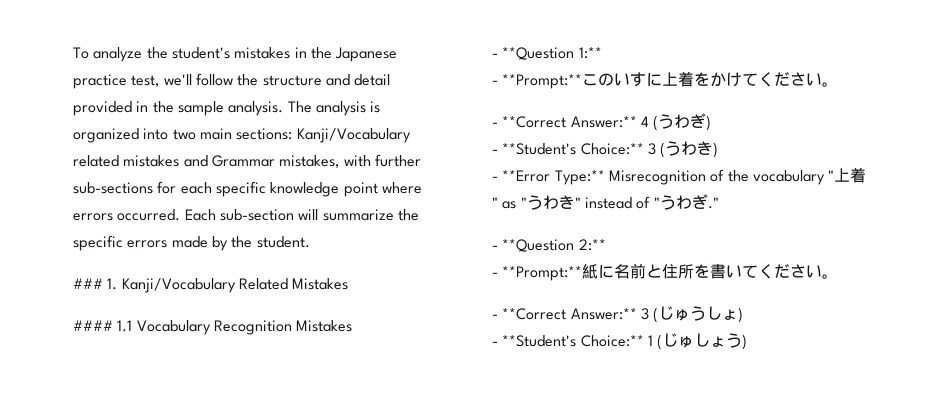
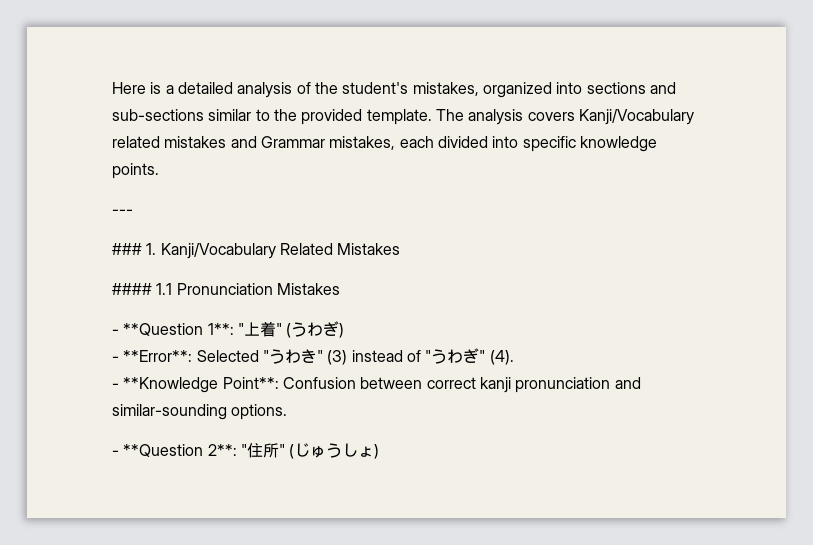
[73,47,398,62] [73,73,391,89] [73,101,381,116] [73,128,293,143] To analyze the student's mistakes in the Japanese practice test, we'll follow the structure and detail provided in the sample analysis. The analysis is organized into two main sections: -> [112,82,676,98] [112,109,575,125] Here is a detailed analysis of the student's mistakes, organized into sections and sub-sections similar to the provided template. The analysis covers
[343,154,421,167] [73,181,422,197] [73,209,419,221] [73,235,310,251] with further sub-sections for each specific knowledge point where errors occurred. Each sub-section will summarize the specific errors made by the student. -> [399,136,657,152] [112,163,159,179] [112,209,133,215] each divided into specific knowledge points. // ---
[136,320,292,335] Vocabulary Recognition -> [176,283,273,295] Pronunciation
[578,47,602,59] [492,71,839,89] [492,116,649,128] 1:** // - **Prompt:**このいすに上着をかけてください。 // - **Correct Answer:** 4 -> [207,321,282,337] 1**: "上着"
[502,141,719,158] [492,167,867,185] [492,197,517,209] **Student's Choice:** 3 (うわき) // - **Error Type:** Misrecognition of the vocabulary "上着" as -> [123,350,259,362] **Error**: Selected
(581, 202) none -> [327,350,348,365] (3)
[707,197,719,209] [492,239,606,252] [492,263,839,281] [492,308,649,320] ." // - **Question 2:** // - **Prompt:**紙に名前と住所を書いてください。 // - **Correct Answer:** 3 -> [479,350,514,365] [112,377,641,393] [112,404,288,420] [112,443,285,458] " (4). // - **Knowledge Point**: Confusion between correct kanji pronunciation and similar-sounding options. // - **Question 2**: "住所"
[492,333,748,350] // - **Student's Choice:** 1 (じゅしょう) -> (380, 451) none

